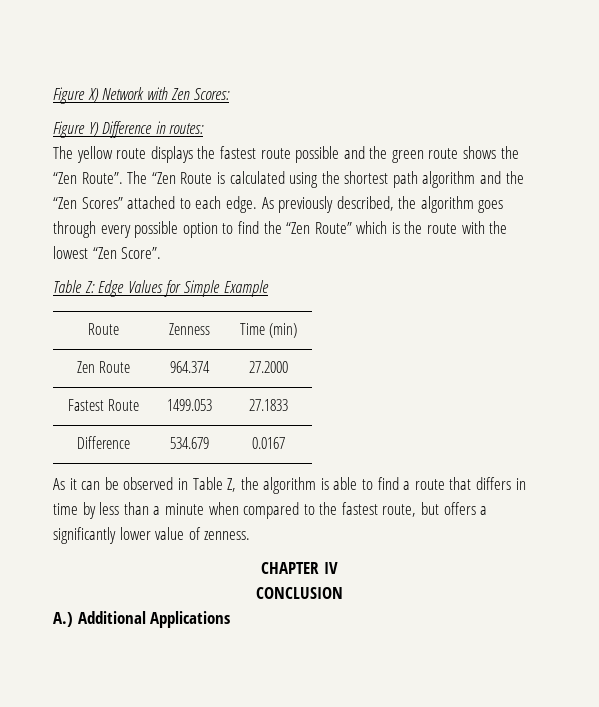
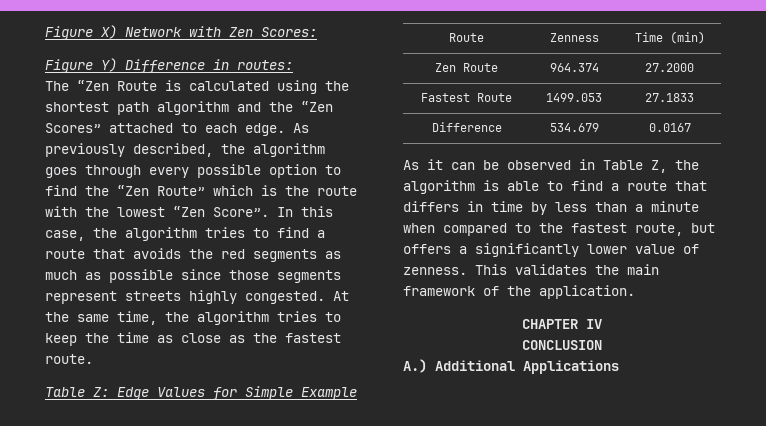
[76,146,519,163] [53,171,148,184] yellow route displays the fastest route possible and the green route shows the “Zen Route”. The -> (69, 86) none
(162, 253) none -> [277,206,333,217] [45,227,325,241] [45,248,341,262] [45,269,341,283] [45,290,349,304] [45,311,341,325] [45,332,341,346] [45,354,93,364] In this case, the algorithm tries to find a route that avoids the red segments as much as possible since those segments represent streets highly congested. At the same time, the algorithm tries to keep the time as close as the fastest route.
(251, 535) none -> [475,264,659,275] [403,285,635,299] This validates the main framework of the application.

